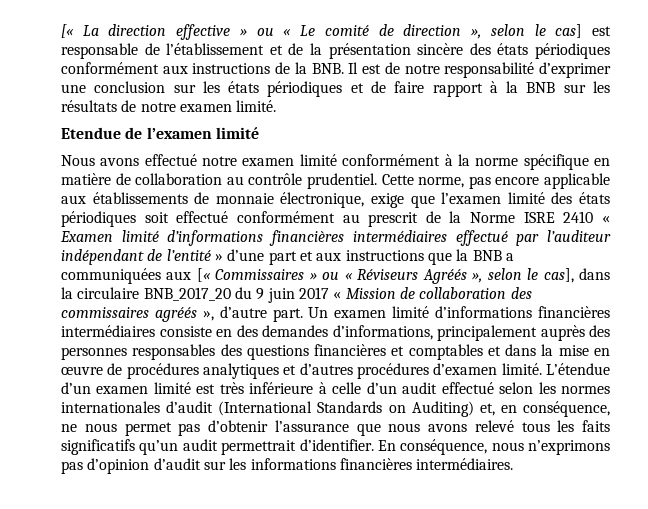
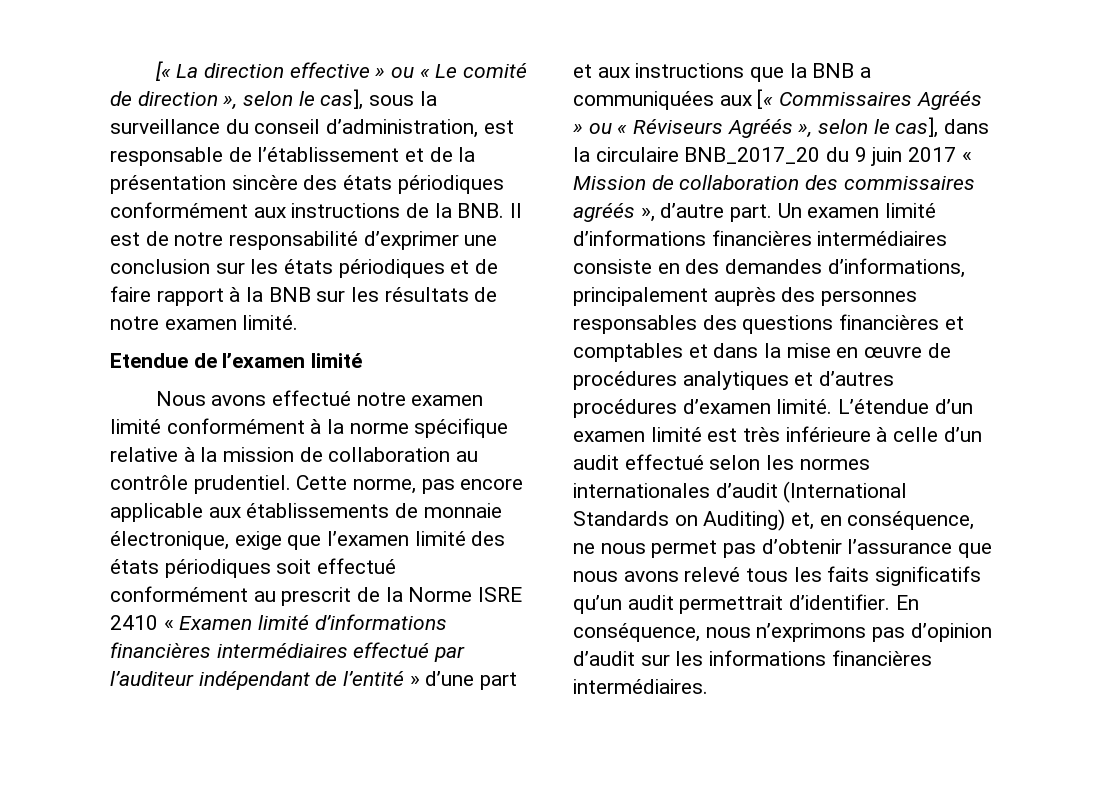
[555,24,583,38] cas] -> [320,89,437,110] [110,119,479,138] cas], sous la surveillance du conseil d’administration,
[594,158,611,166] [61,173,111,185] en matière -> [110,447,295,462] relative à la mission
(305, 274) none -> [916,91,982,110] Agréés

